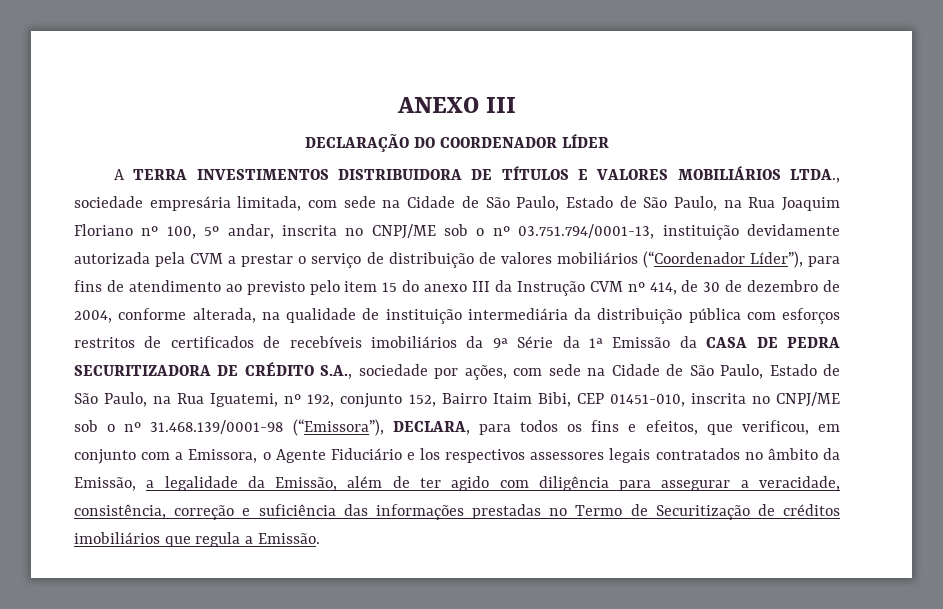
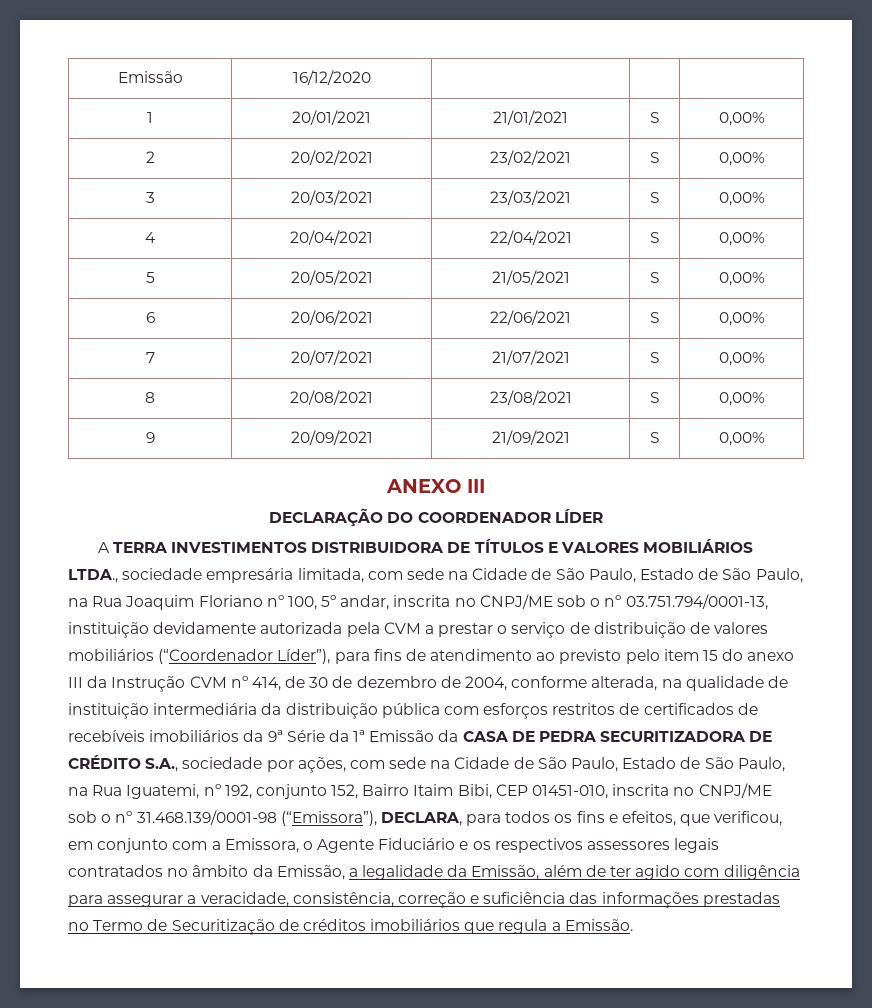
(396, 105) none -> [117,71,183,83] [292,70,371,85] [147,112,153,123] [292,110,371,125] [493,110,568,125] [649,112,660,123] [718,112,765,126] [145,151,155,163] [290,150,373,165] [490,150,571,165] [649,152,660,163] [718,152,765,166] [145,192,155,203] [290,190,373,205] [490,190,571,205] [649,192,660,203] [718,192,765,206] [145,232,156,243] [290,230,373,245] [489,230,572,245] [649,232,660,243] [718,232,765,246] [145,272,155,283] [290,270,373,285] [491,270,570,285] [649,272,660,283] [718,272,765,286] [145,312,155,323] [290,310,373,325] [490,310,571,325] [649,312,660,323] [718,312,765,326] [145,352,155,363] [290,350,373,365] [491,350,570,365] [649,352,660,363] [718,352,765,366] [145,392,155,403] [290,390,373,405] [489,390,572,405] [649,392,660,403] [718,392,765,406] [145,432,155,443] [290,430,373,445] [491,430,570,445] [649,432,660,443] [718,432,765,446] Emissão | 16/12/2020 | | | // 1 | 20/01/2021 | 21/01/2021 | S | 0,00% // 2 | 20/02/2021 | 23/02/2021 | S | 0,00% // 3 | 20/03/2021 | 23/03/2021 | S | 0,00% // 4 | 20/04/2021 | 22/04/2021 | S | 0,00% // 5 | 20/05/2021 | 21/05/2021 | S | 0,00% // 6 | 20/06/2021 | 22/06/2021 | S | 0,00% // 7 | 20/07/2021 | 21/07/2021 | S | 0,00% // 8 | 20/08/2021 | 23/08/2021 | S | 0,00% // 9 | 20/09/2021 | 21/09/2021 | S | 0,00% //
[420,448,441,460] los -> [472,841,491,850] os

